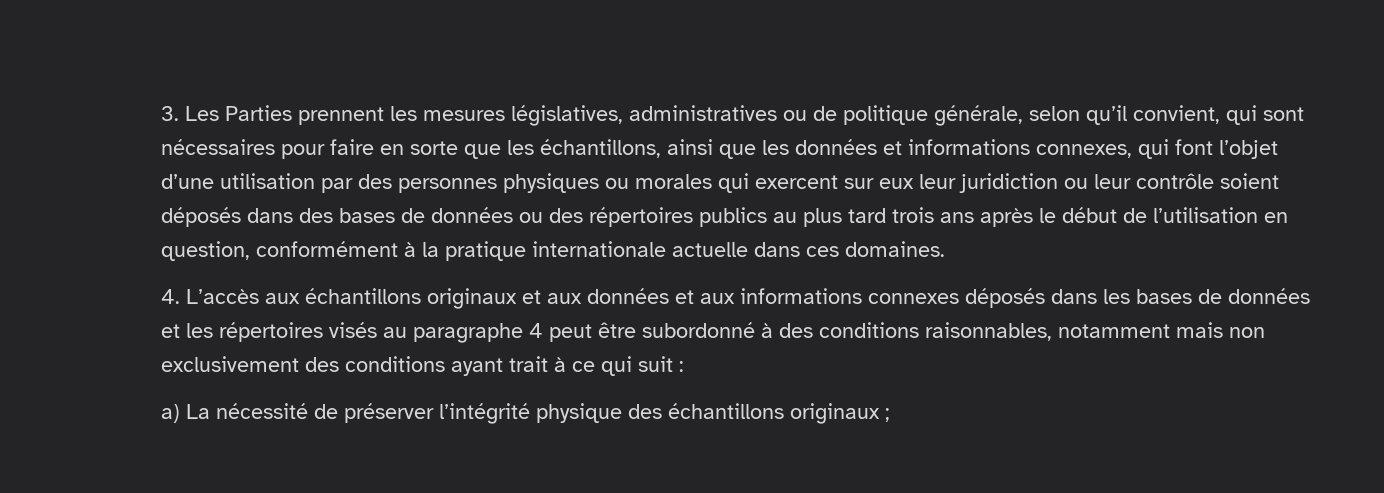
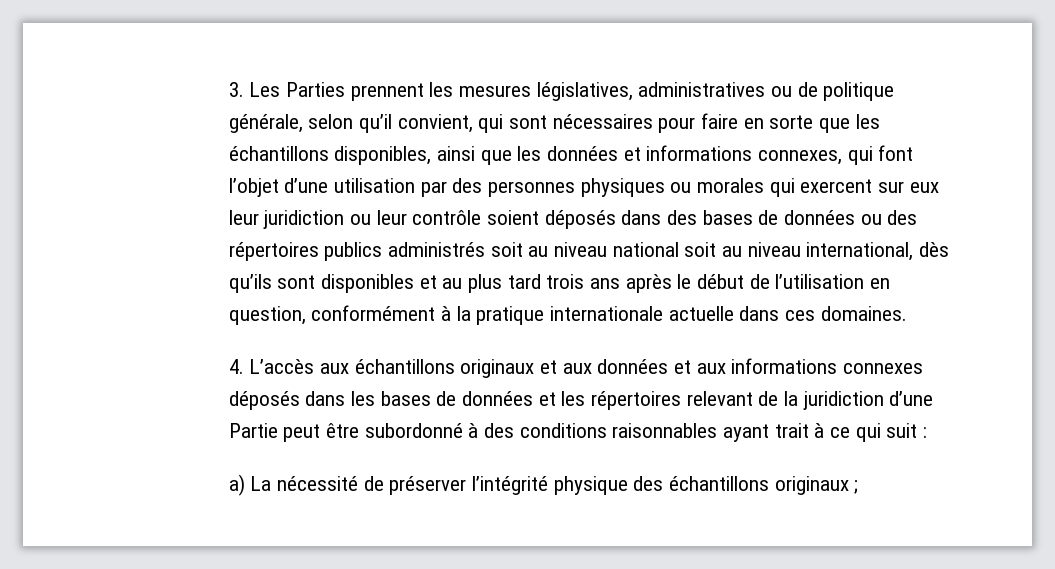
[540,139,662,158] échantillons, -> [228,146,432,165] échantillons disponibles,
(768, 217) none -> [387,242,949,261] [228,274,437,293] administrés soit au niveau national soit au niveau international, dès qu’ils sont disponibles et
[329,322,544,343] visés au paragraphe 4 -> [686,391,934,410] [228,423,278,438] relevant de la juridiction d’une Partie
[925,322,1266,341] [161,356,446,372] raisonnables, notamment mais non exclusivement des conditions -> [612,423,718,438] raisonnables

